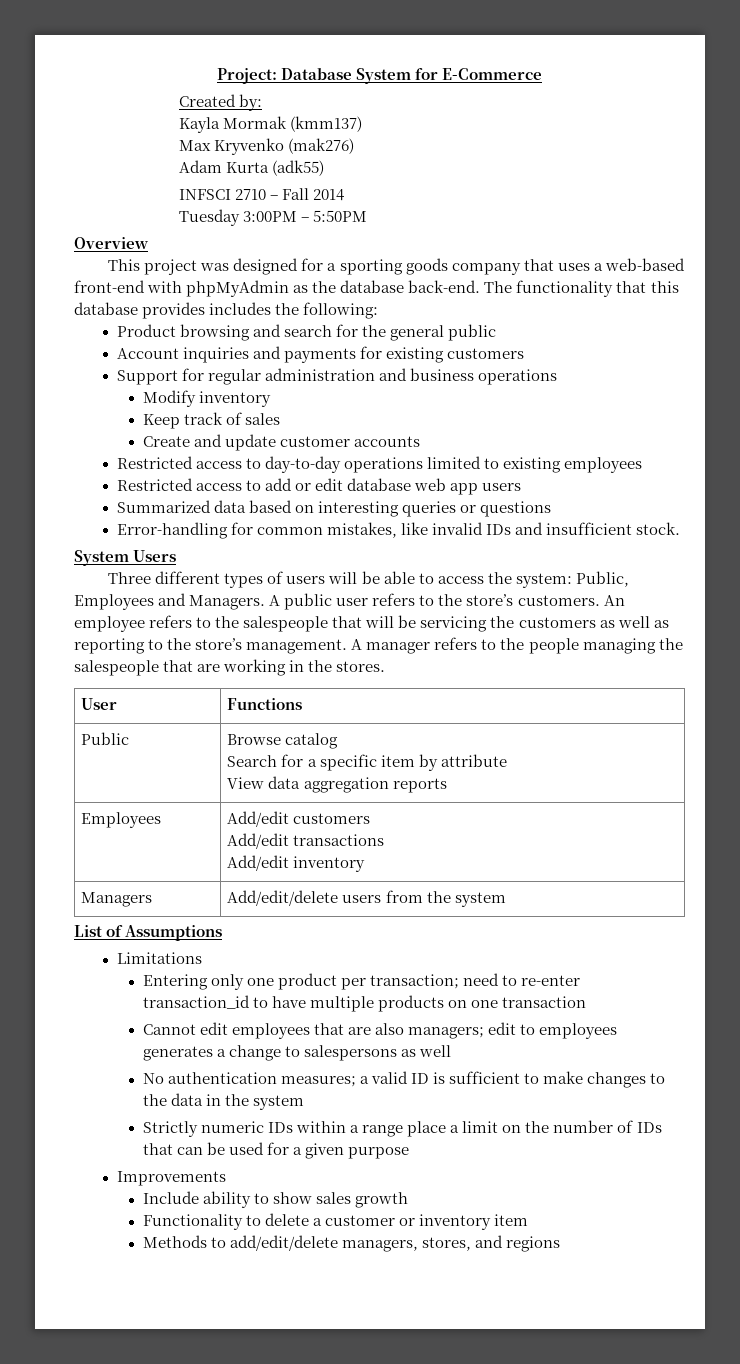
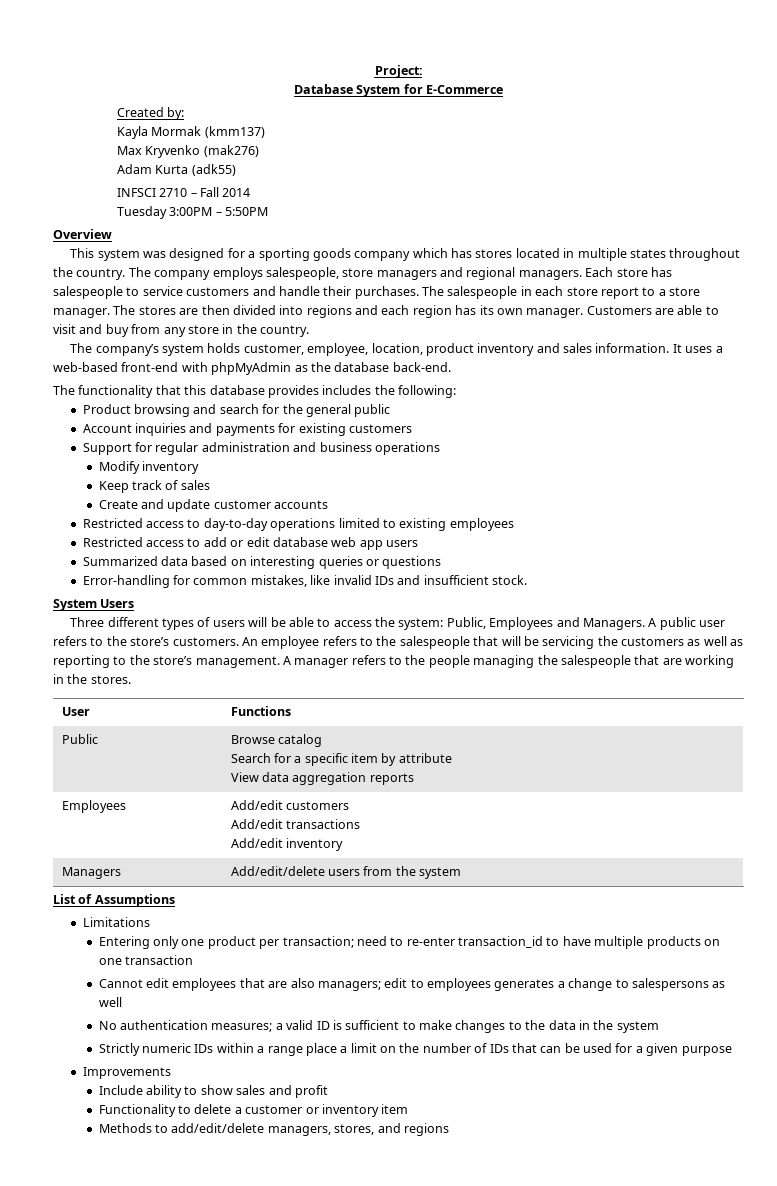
(277, 76) none -> (423, 71) //
[144,259,198,275] project -> [97,249,140,261] system
[523,259,554,271] that -> [412,248,741,261] [53,267,672,280] [53,286,700,299] [53,305,719,318] [53,324,309,337] [70,343,682,356] which has stores located in multiple states throughout the country. The company employs salespeople, store managers and regional managers. Each store has salespeople to service customers and handle their purchases. The salespeople in each store report to a store manager. The stores are then divided into regions and each region has its own manager. Customers are able to visit and buy from any store in the country. // The company’s system holds customer, employee, location, product inventory and sales information. It
(481, 286) none -> (451, 367) //
[355,1192,409,1208] growth -> [268,1085,328,1098] and profit

